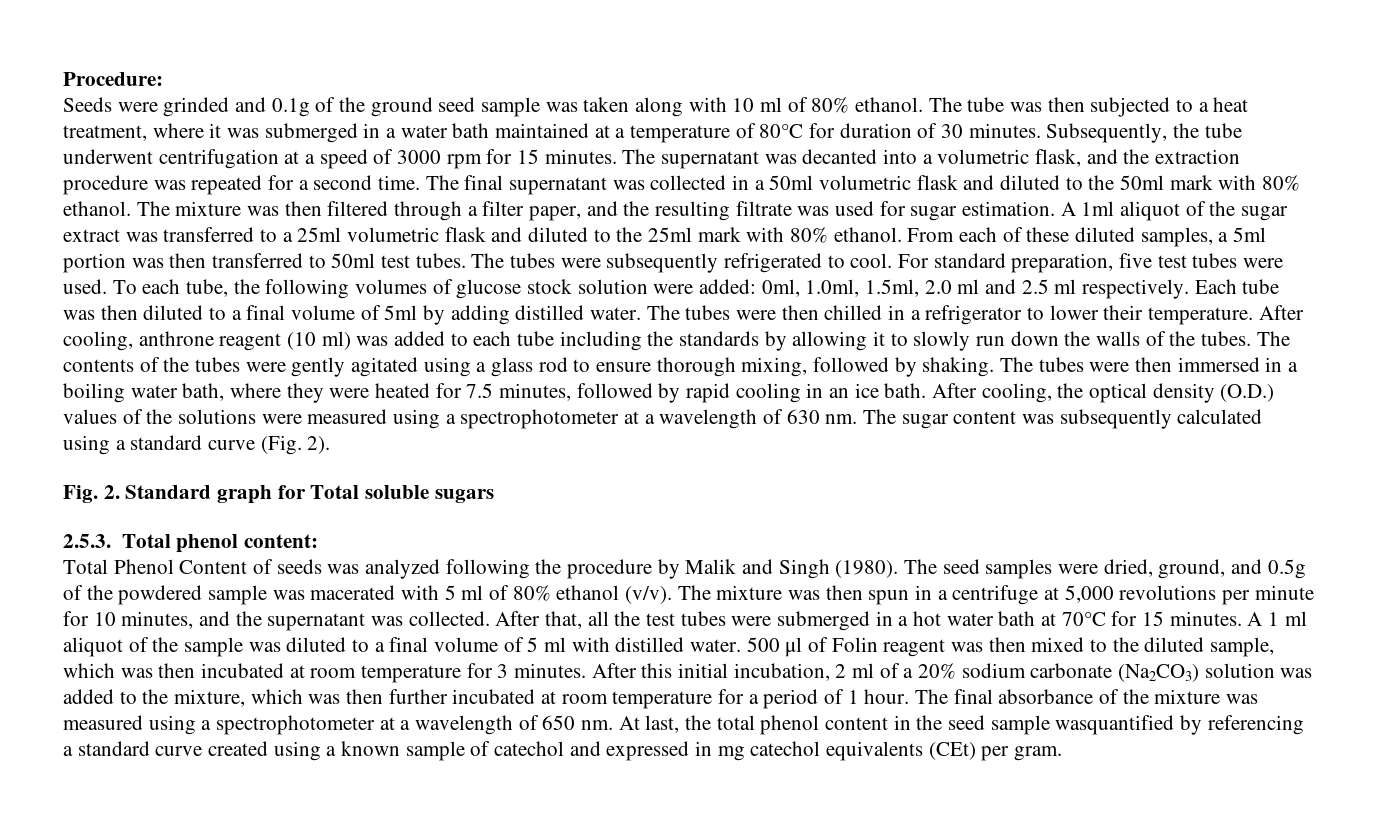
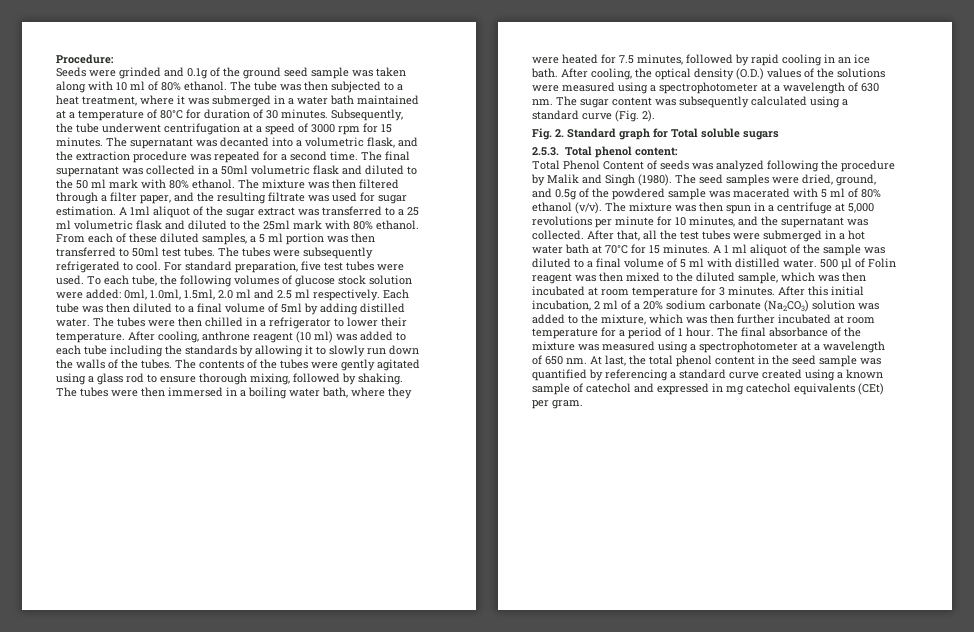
[1120,175,1165,190] 50ml -> [76,179,106,189] 50 ml
[297,227,342,242] 25ml -> [407,207,419,216] [56,220,71,229] 25 ml
[1233,227,1267,242] 5ml -> [259,233,283,243] 5 ml
[1055,715,1175,735] wasquantified -> [860,358,881,365] [532,369,587,381] was quantified

